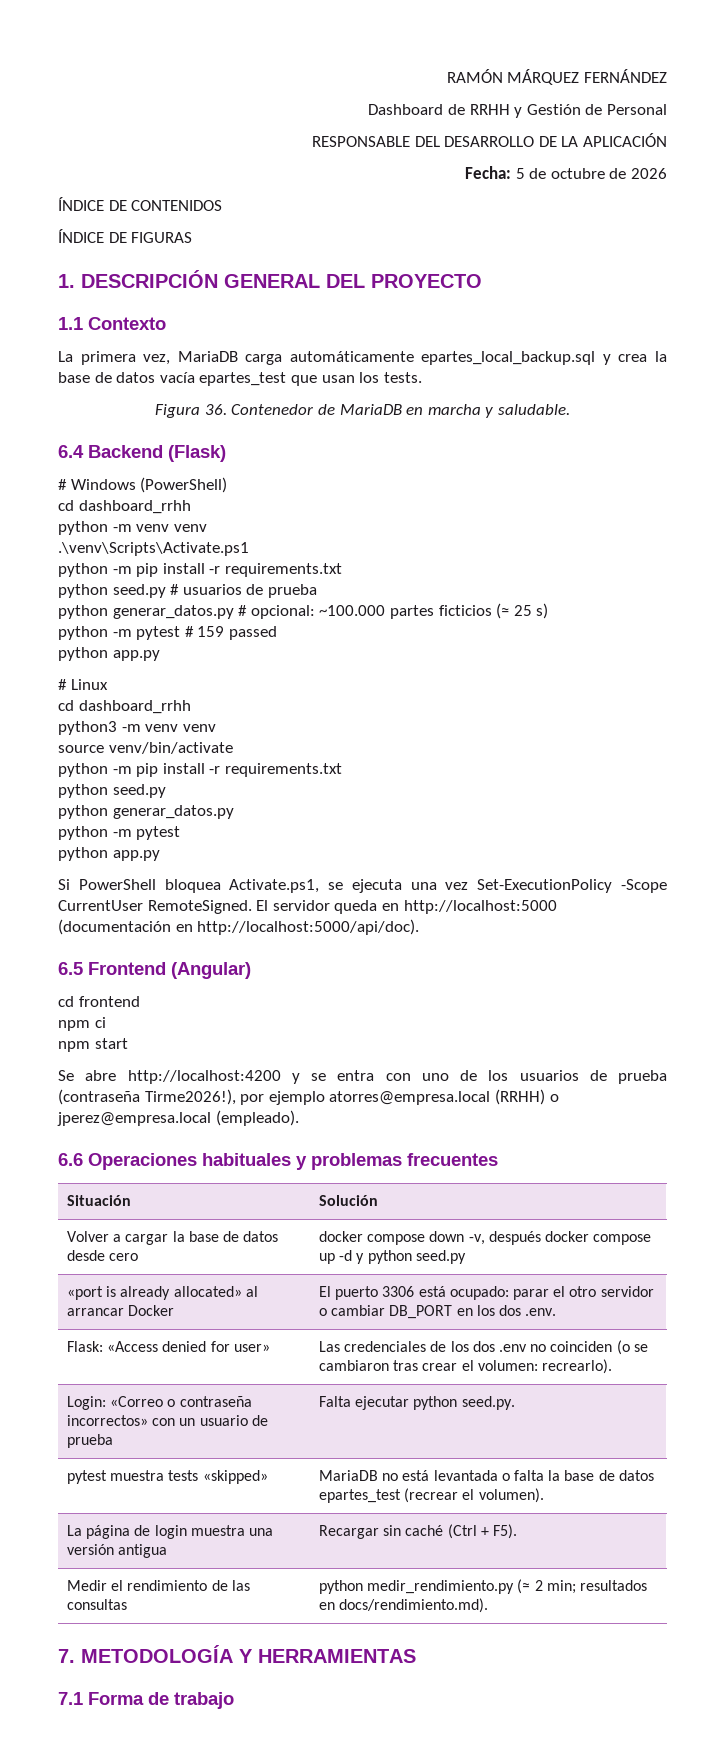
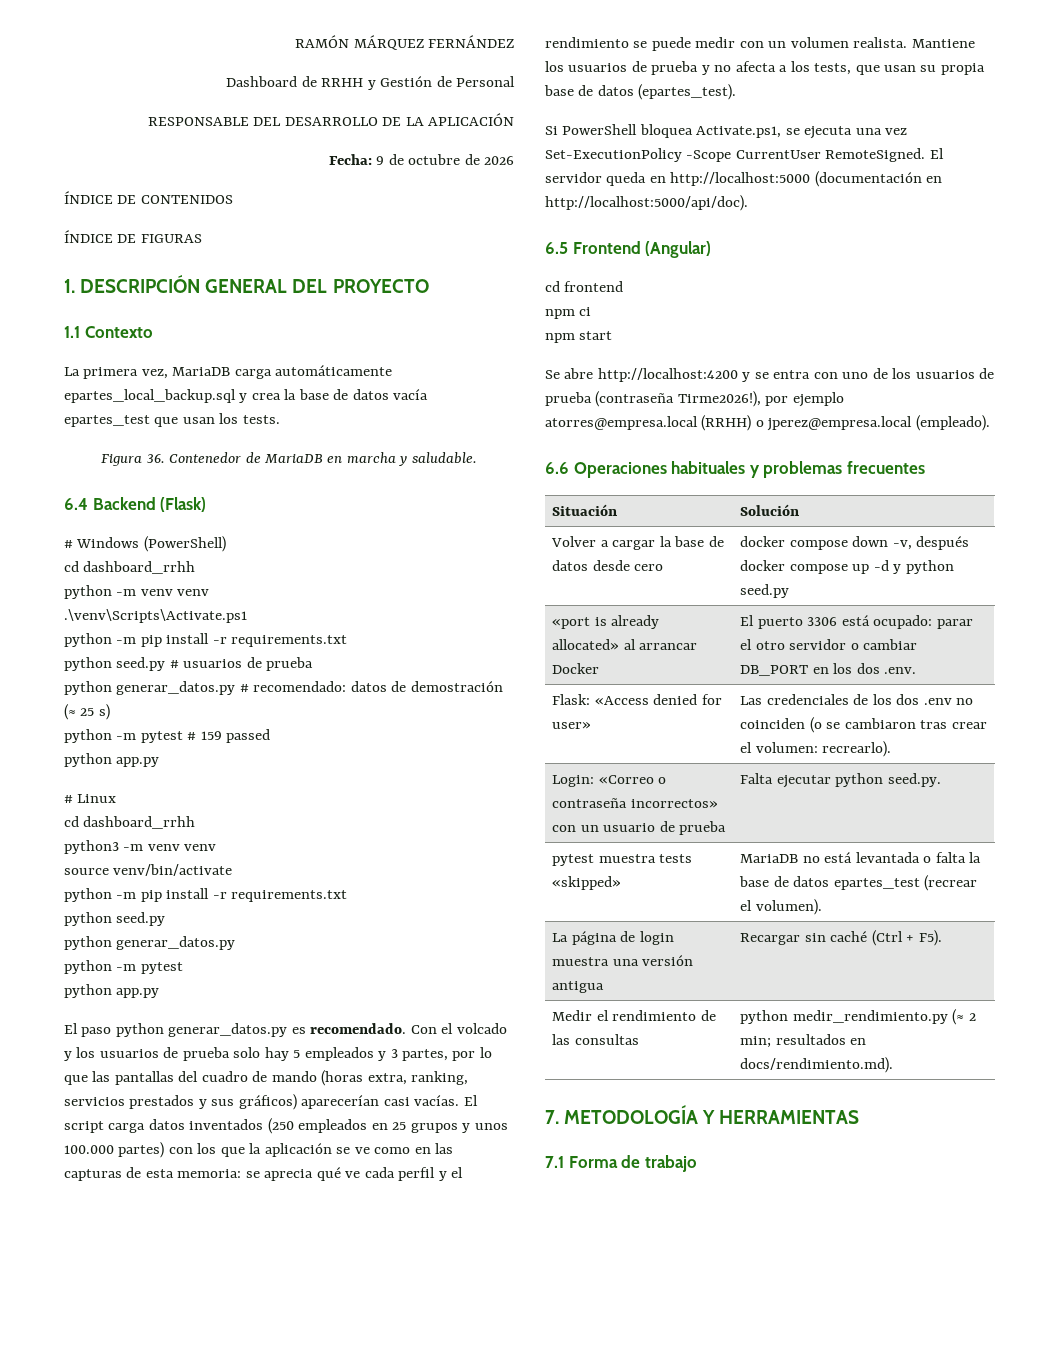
[515,168,525,179] 5 -> [376,156,385,165] 9
[250,605,492,619] opcional: ~100.000 partes ficticios -> [253,681,503,692] recomendado: datos de demostración
(160, 855) none -> [64,1023,507,1037] [64,1047,492,1061] [64,1070,469,1086] [64,1094,478,1110] [64,1118,508,1134] [64,1142,454,1158] [64,1167,464,1181] [545,37,975,51] [545,61,985,75] [544,84,737,100] // El paso python generar_datos.py es recomendado. Con el volcado y los usuarios de prueba solo hay 5 empleados y 3 partes, por lo que las pantallas del cuadro de mando (horas extra, ranking, servicios prestados y sus gráficos) aparecerían casi vacías. El script carga datos inventados (250 empleados en 25 grupos y unos 100.000 partes) con los que la aplicación se ve como en las capturas de esta memoria: se aprecia qué ve cada perfil y el rendimiento se puede medir con un volumen realista. Mantiene los usuarios de prueba y no afecta a los tests, que usan su propia base de datos (epartes_test).

